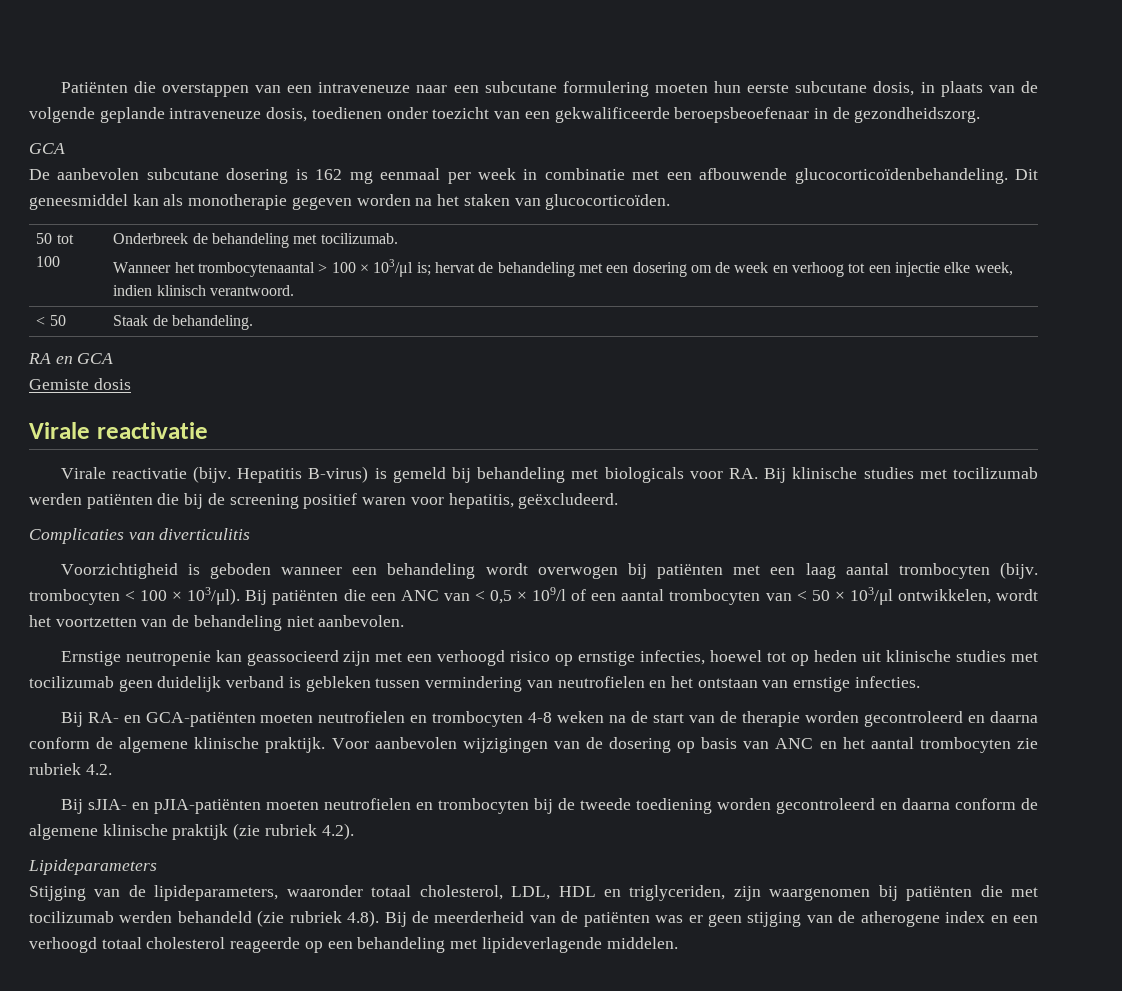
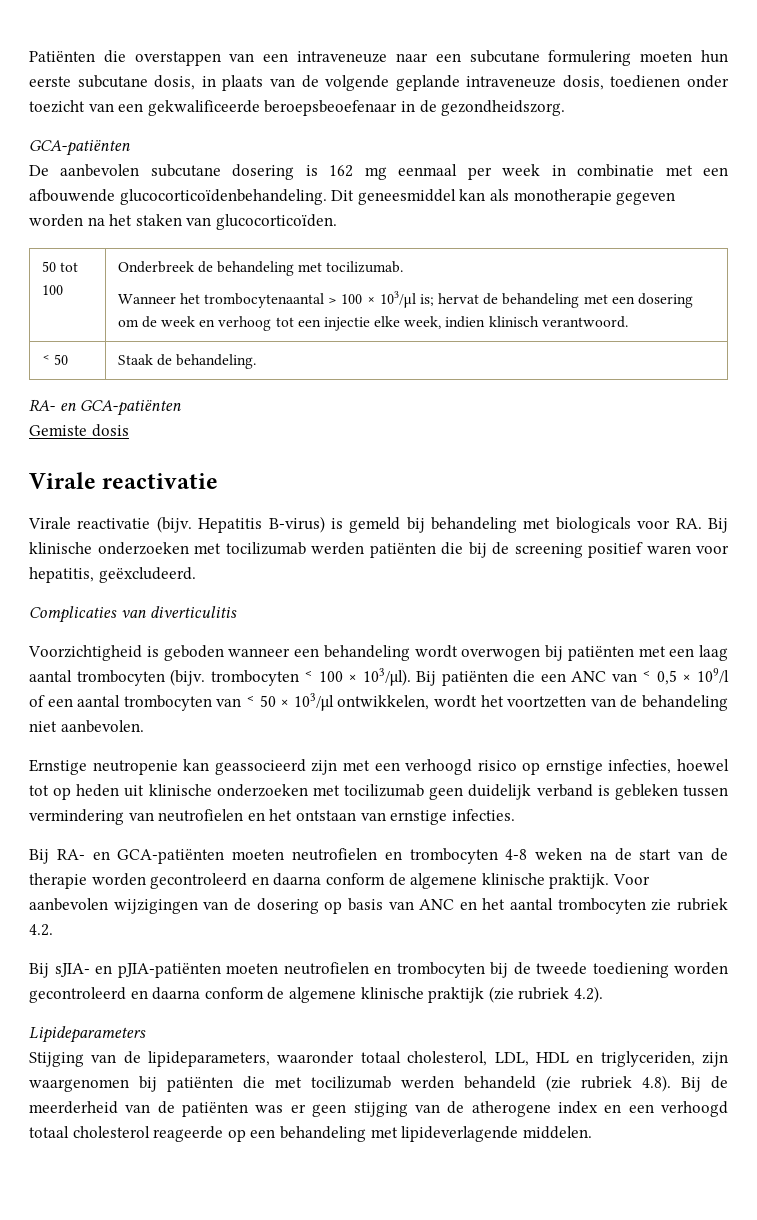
[29,143,65,154] GCA -> [29,140,130,156] GCA-patiënten
[28,353,114,364] RA en GCA -> [29,399,182,416] RA- en GCA-patiënten
[863,467,914,479] studies -> [97,542,189,555] onderzoeken
[956,650,1007,662] studies -> [216,784,308,797] onderzoeken

